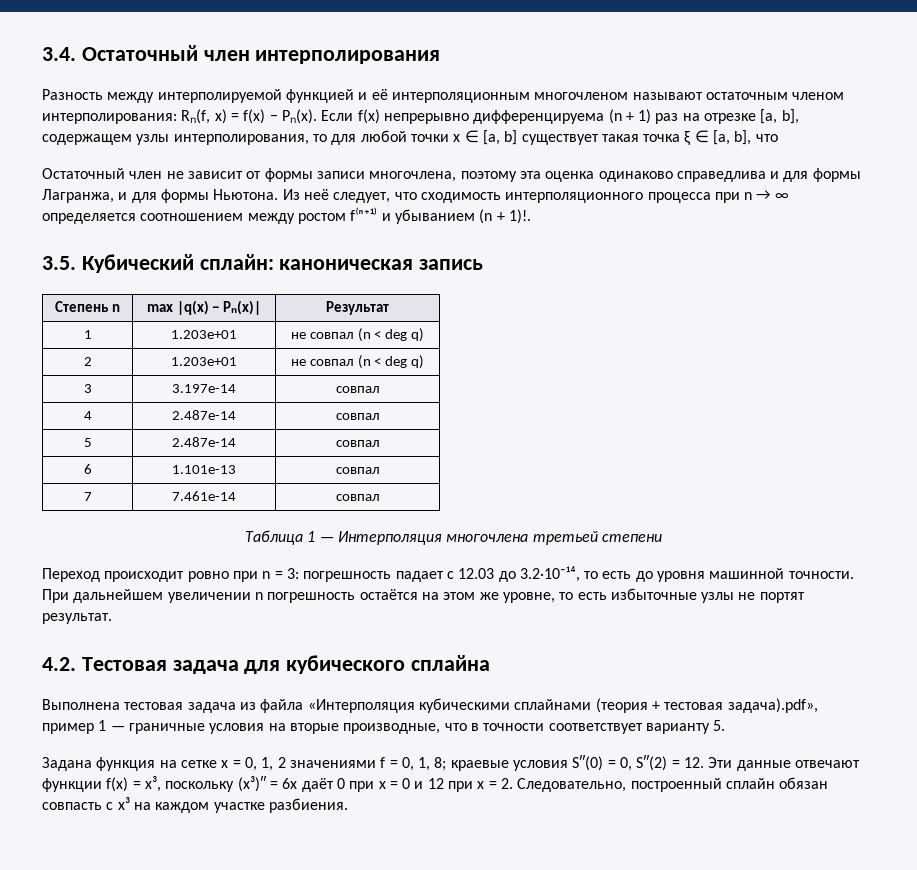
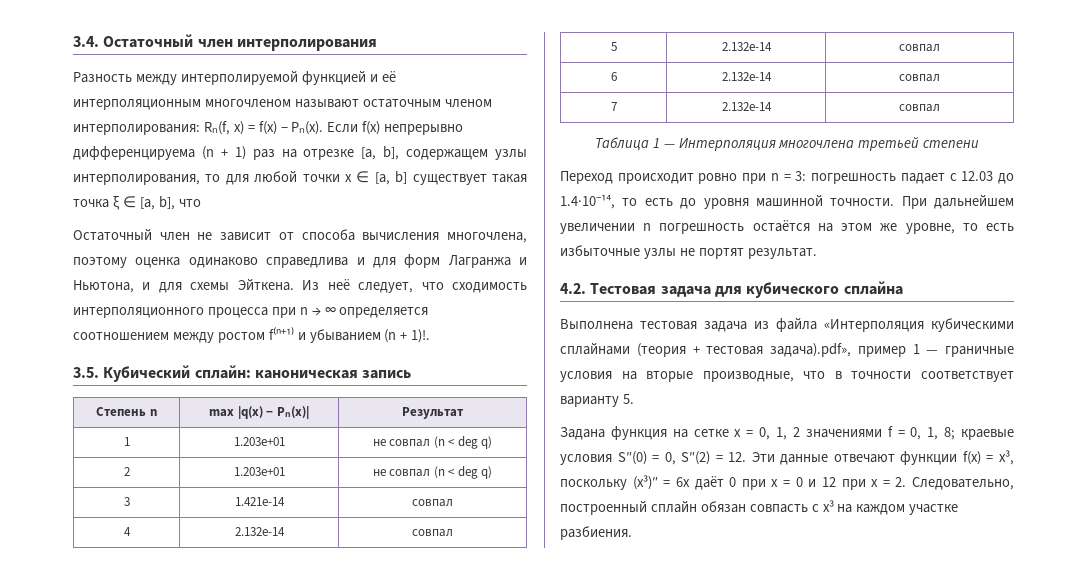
[264,168,365,182] формы записи -> [301,229,440,241] способа вычисления
[519,171,541,179] эта -> (127, 262) none
[812,168,861,182] [42,189,279,203] формы Лагранжа, и для формы Ньютона. -> [404,254,527,268] [73,278,294,293] форм Лагранжа и Ньютона, и для схемы Эйткена.
[172,384,236,393] 3.197e-14 -> [234,497,285,506] 1.421e-14
[172,410,236,420] 2.487e-14 -> [234,527,285,536] 2.132e-14
[172,437,236,447] 2.487e-14 -> [721,42,772,51] 2.132e-14
[172,465,236,474] 1.101e-13 -> [721,72,772,81] 2.132e-14
[172,491,236,501] 7.461e-14 -> [721,102,772,111] 2.132e-14
[519,566,580,582] 3.2·10⁻¹⁴, -> [560,194,615,209] 1.4·10⁻¹⁴,

